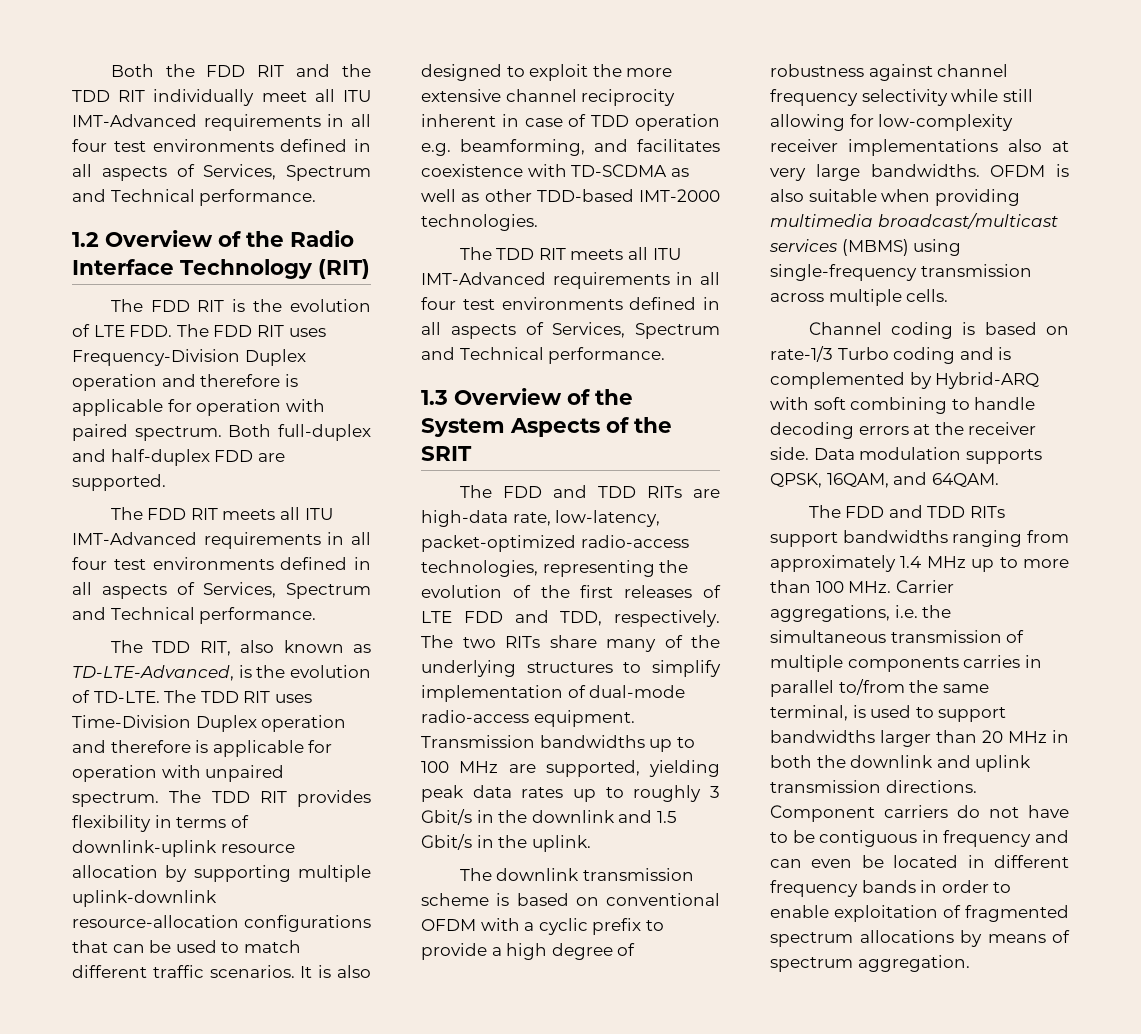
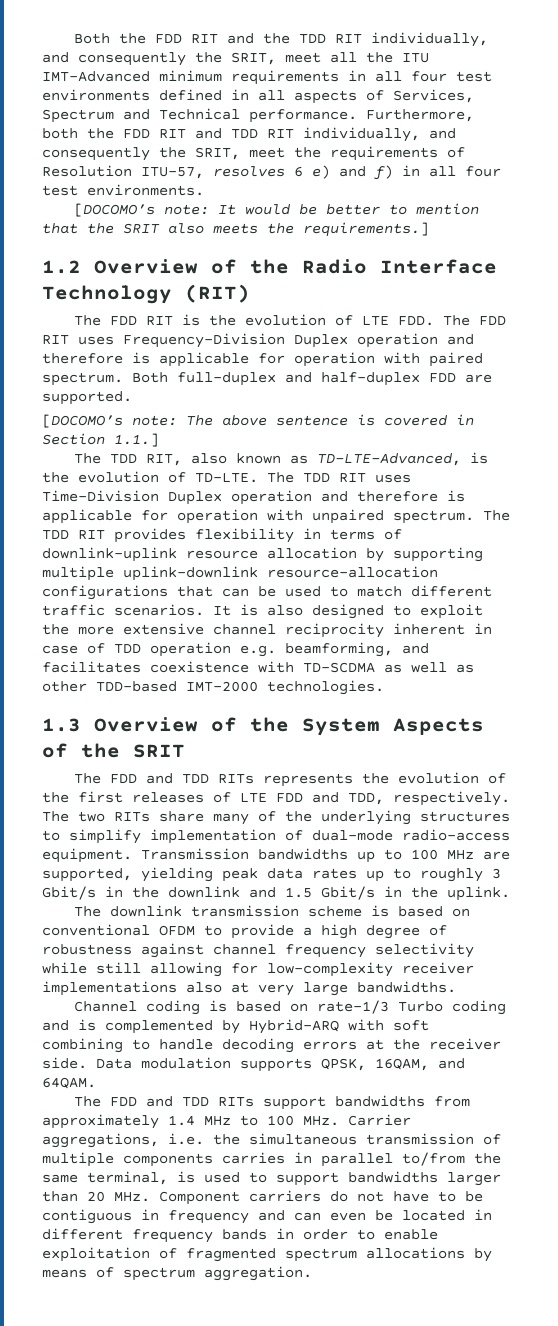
[153,89,255,106] individually -> [370,32,488,47] [42,52,276,66] individually, and consequently the SRIT,
[343,90,371,102] [72,114,197,127] ITU IMT-Advanced -> [366,52,429,63] [42,70,222,82] the ITU IMT-Advanced minimum
(317, 197) none -> [366,109,474,122] [42,127,456,142] [42,146,465,161] [42,165,501,180] [42,184,204,196] [73,203,479,217] [42,222,429,237] Furthermore, both the FDD RIT and TDD RIT individually, and consequently the SRIT, meet the requirements of Resolution ITU-57, resolves 6 e) and f) in all four test environments. // [DOCOMO’s note: It would be better to mention that the SRIT also meets the requirements.]
[110,507,333,520] [72,532,372,549] [72,557,371,570] [72,582,371,599] [72,607,317,624] The FDD RIT meets all ITU IMT-Advanced requirements in all four test environments defined in all aspects of Services, Spectrum and Technical performance. -> [42,414,474,428] [42,433,159,447] [DOCOMO’s note: The above sentence is covered in Section 1.1.]
[459,247,681,260] [421,272,720,289] [421,297,720,310] [421,322,720,339] [421,347,666,364] // The TDD RIT meets all ITU IMT-Advanced requirements in all four test environments defined in all aspects of Services, Spectrum and Technical performance. -> (384, 687) none
[693,489,720,498] [421,510,661,527] [421,535,689,552] [421,560,655,577] are high-data rate, low-latency, packet-optimized radio-access technologies, representing -> [262,773,353,787] represents
[480,918,642,935] with a cyclic prefix -> (195, 930) none
[990,164,1069,177] [770,189,1020,206] [770,213,1058,229] [769,239,962,256] [770,264,1032,281] [770,289,949,306] OFDM is also suitable when providing multimedia broadcast/multicast services (MBMS) using single-frequency transmission across multiple cells. -> (456, 987) none
[952,530,1023,547] ranging -> (425, 1101) none
[971,557,1069,572] [770,580,811,593] up to more than -> [240,1115,258,1126] to
[1008,730,1069,743] [770,755,1032,772] [770,780,977,793] MHz in both the downlink and uplink transmission directions. -> [114,1191,150,1202] MHz.

